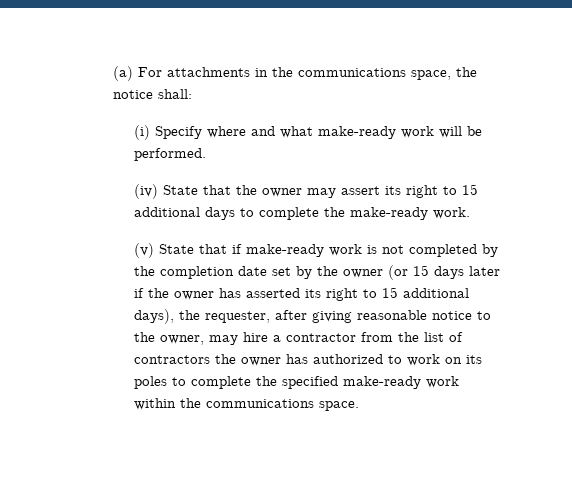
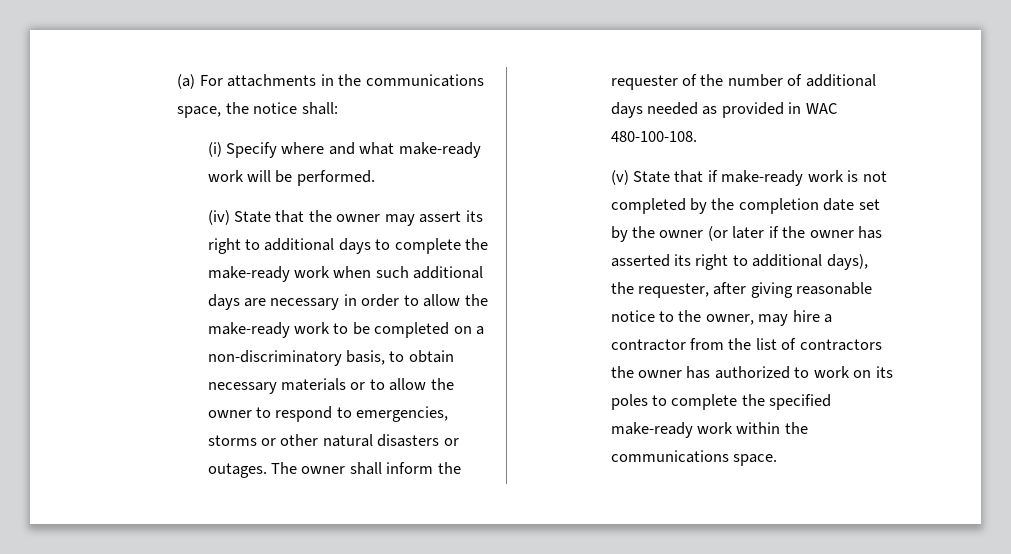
[461,184,478,195] 15 -> (260, 244) none
[432,207,470,219] work. -> [293,266,484,279] [207,294,488,310] [207,322,485,338] [207,350,454,366] [207,378,454,394] [207,406,449,422] [207,434,459,447] [207,462,461,478] [610,74,876,90] [610,102,837,118] [610,131,697,142] work when such additional days are necessary in order to allow the make-ready work to be completed on a non-discriminatory basis, to obtain necessary materials or to allow the owner to respond to emergencies, storms or other natural disasters or outages. The owner shall inform the requester of the number of additional days needed as provided in WAC 480-100-108.
[412,265,464,279] 15 days -> (728, 233) none
[381,287,398,298] 15 -> (748, 260) none

